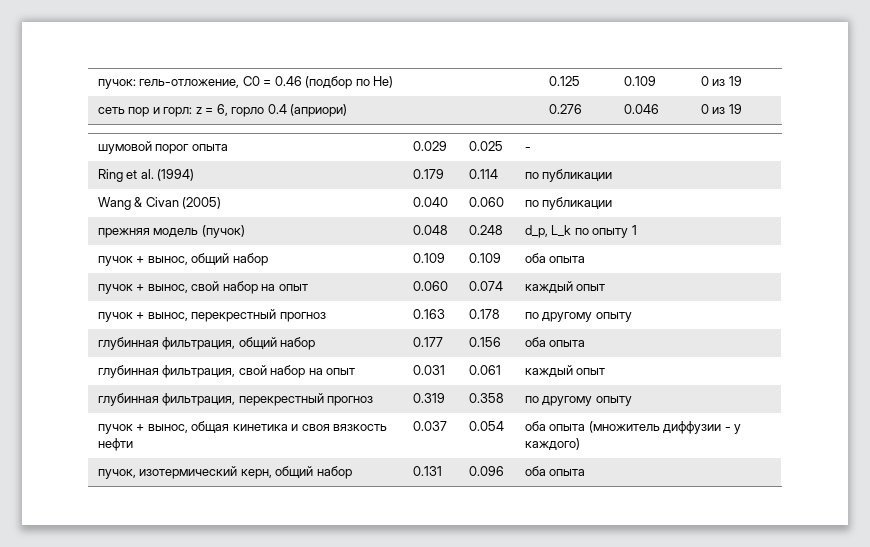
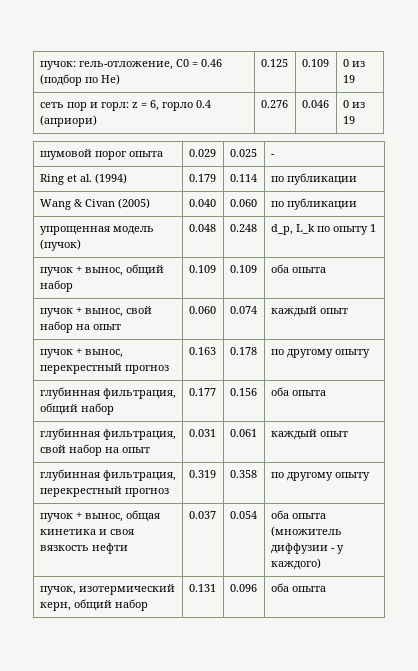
[97,228,150,238] прежняя -> [39,226,110,235] упрощенная

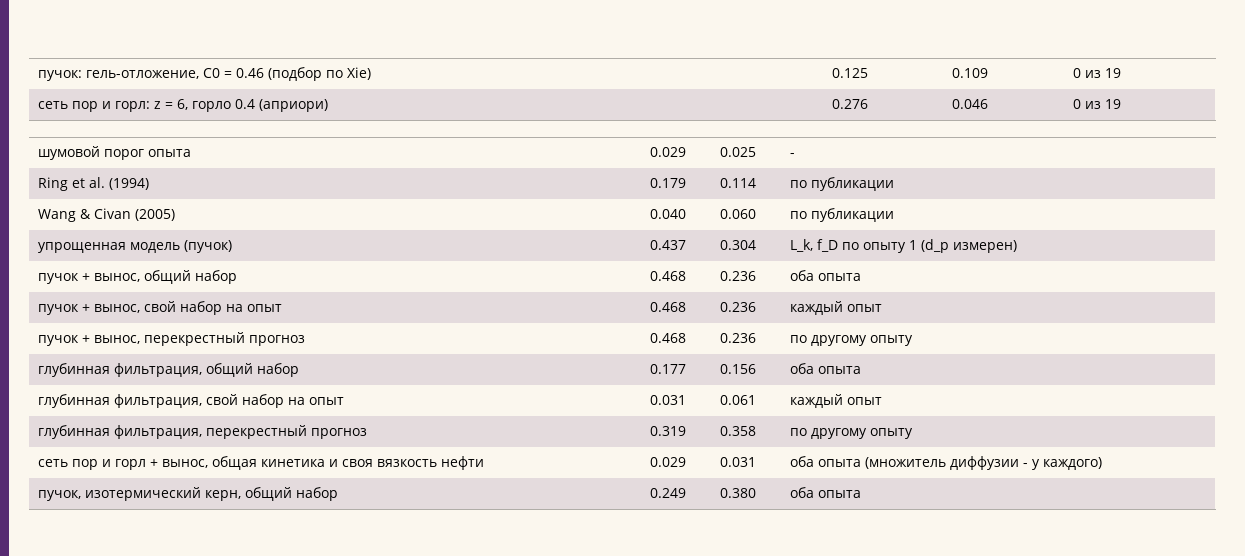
[100,74,120,85] He) -> [346,67,371,80] Xie)
[188,224,216,232] [229,224,257,232] [270,224,315,235] 0.048 | 0.248 | d_p, L_k -> [649,240,686,250] [719,240,756,250] [789,239,838,252] 0.437 | 0.304 | L_k, f_D
(376, 228) none -> [920,239,1017,253] (d_p измерен)
[188,265,216,273] [229,265,257,273] 0.109 | 0.109 -> [649,271,686,281] [719,271,756,281] 0.468 | 0.236
[188,306,216,314] [229,306,257,314] 0.060 | 0.074 -> [649,302,686,312] [719,302,756,312] 0.468 | 0.236
[188,347,216,355] [229,347,257,355] 0.163 | 0.178 -> [649,333,686,343] [719,333,756,343] 0.468 | 0.236
[39,513,73,522] пучок -> [37,459,146,470] сеть пор и горл
[188,511,216,519] [229,511,257,519] 0.037 | 0.054 -> [649,457,686,467] [719,457,756,467] 0.029 | 0.031
[188,584,216,592] [229,584,257,592] 0.131 | 0.096 -> [649,488,686,498] [719,488,756,498] 0.249 | 0.380

